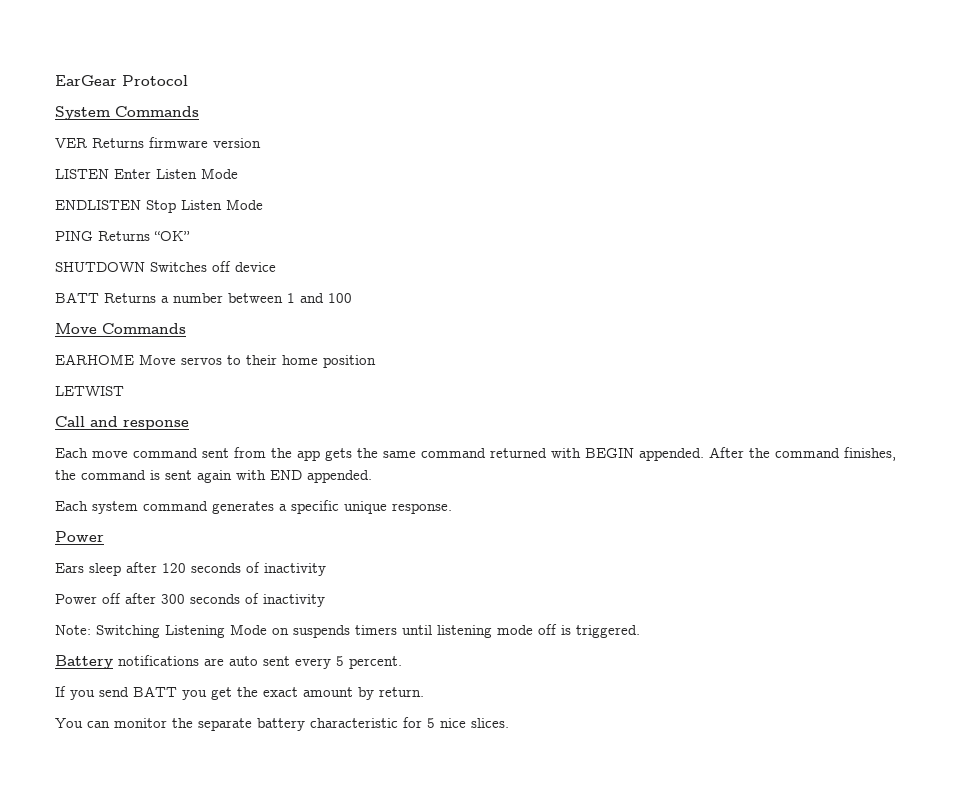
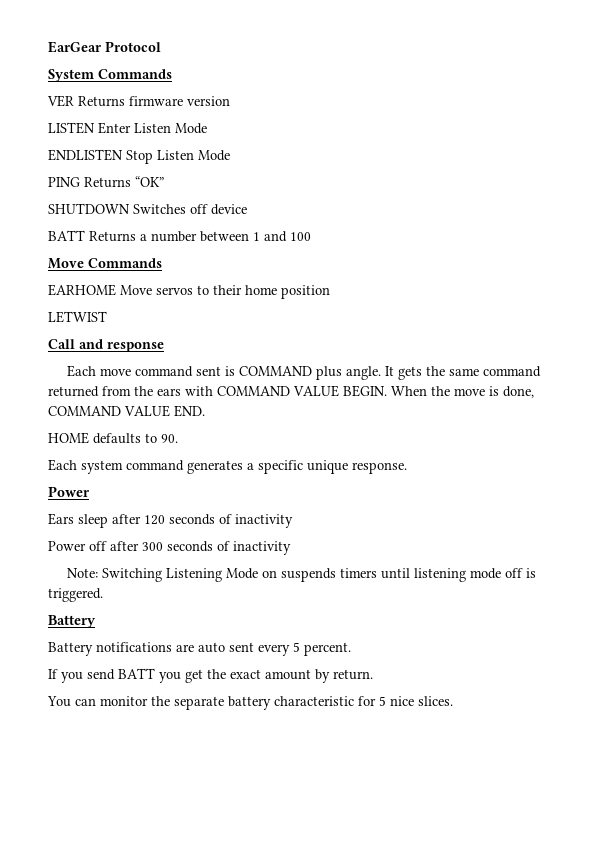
[234,447,320,461] from the app -> [225,366,395,380] is COMMAND plus angle. It
[551,447,896,461] [55,470,372,483] with BEGIN appended. After the command finishes, the command is sent again with END appended. -> [102,385,534,398] [48,405,205,417] [48,432,178,444] from the ears with COMMAND VALUE BEGIN. When the move is done, COMMAND VALUE END. // HOME defaults to 90.
(113, 662) none -> [48,642,93,656] // Battery

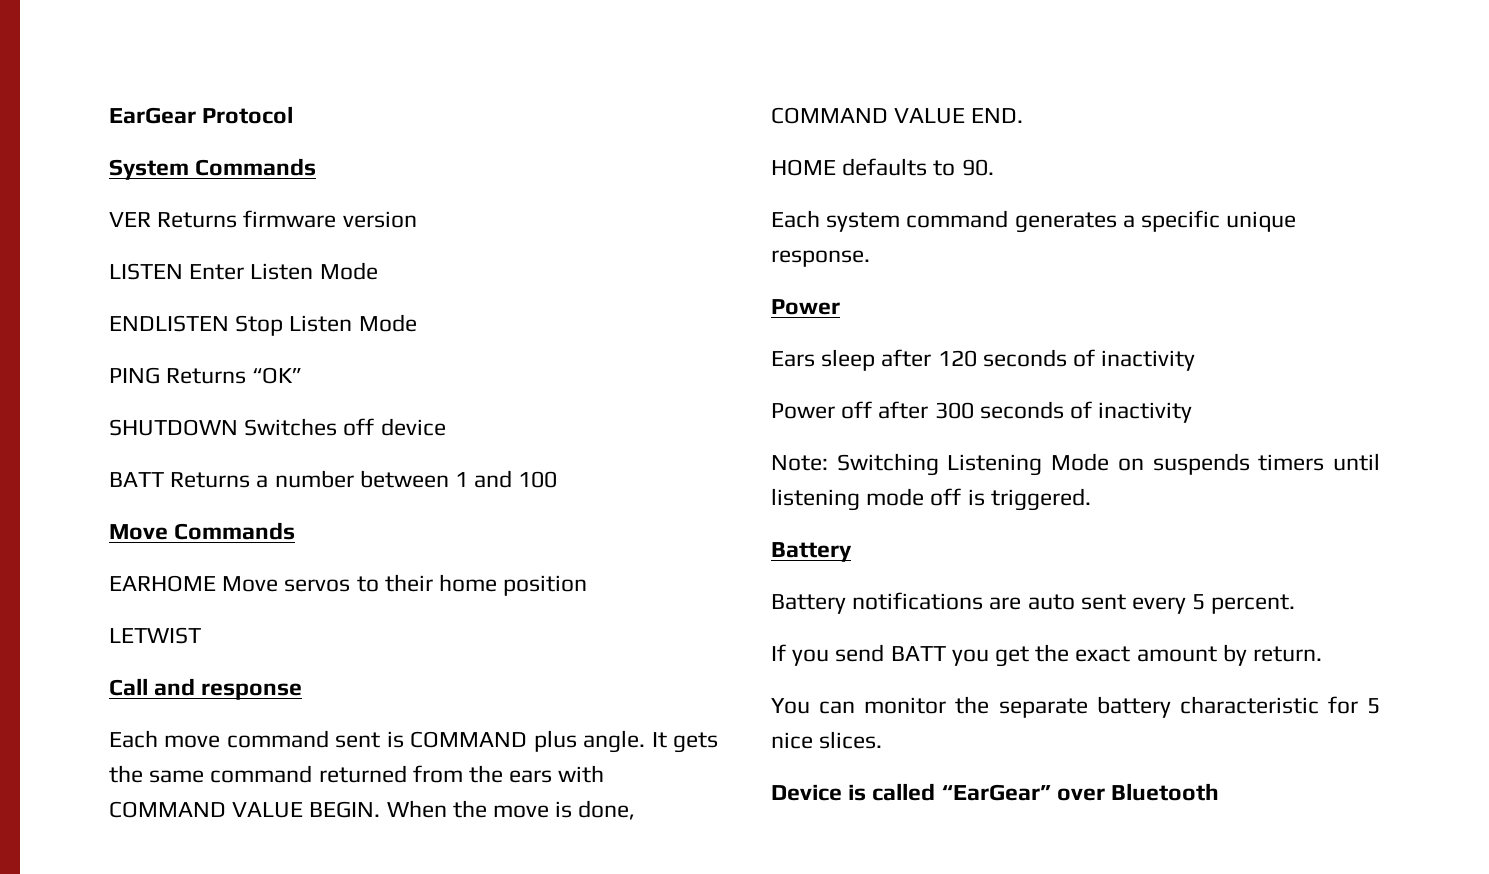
(453, 701) none -> [771,783,1220,801] // Device is called “EarGear” over Bluetooth

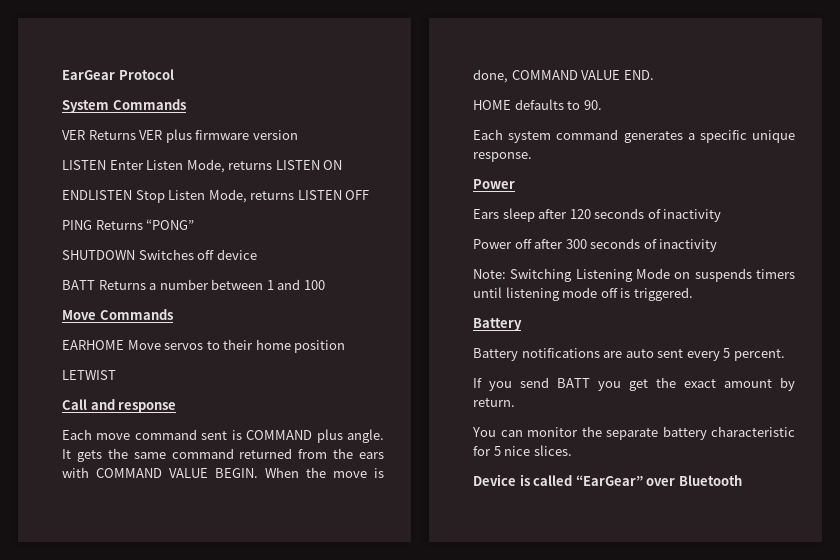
(238, 220) none -> [139,129,192,143] VER plus
[319,262,378,280] Mode -> [186,159,343,173] Mode, returns LISTEN ON
[358,314,417,332] Mode -> [208,189,370,203] Mode, returns LISTEN OFF
[252,367,303,384] “OK” -> [146,219,195,230] “PONG”

